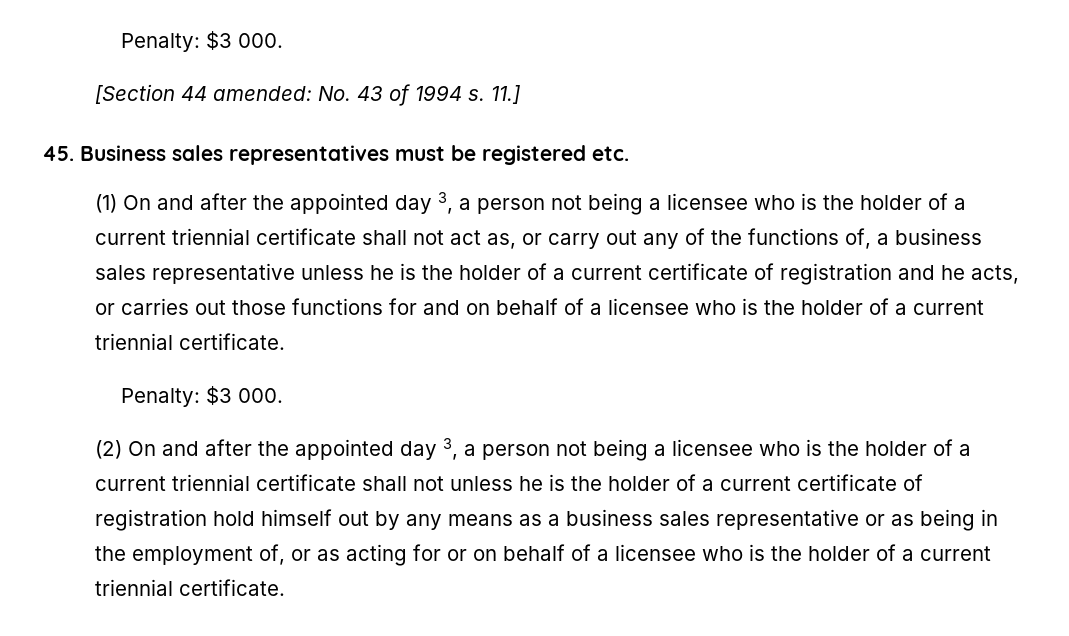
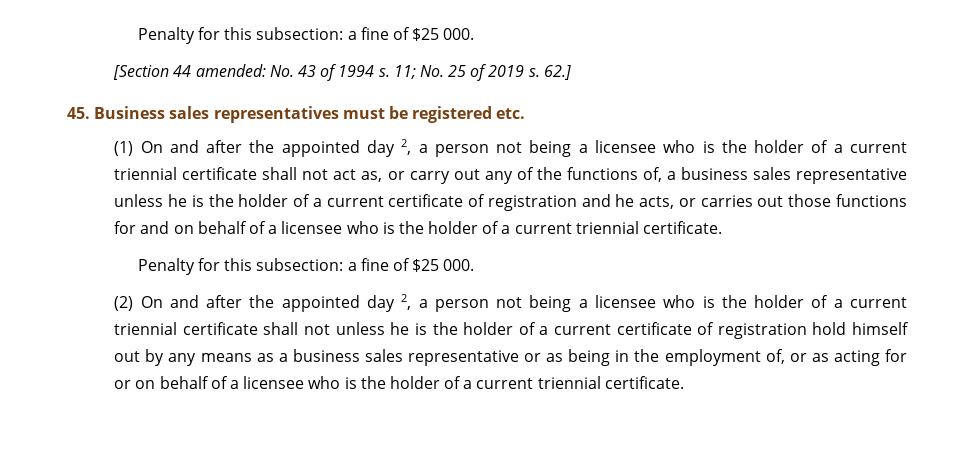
[120,31,232,52] Penalty: $3 -> [137,27,440,44] Penalty for this subsection: a fine of $25
[490,85,520,104] 11.] -> [393,64,571,81] 11; No. 25 of 2019 s. 62.]
[437,192,453,214] 3, -> [401,139,412,155] 2,
[120,386,232,407] Penalty: $3 -> [137,258,440,275] Penalty for this subsection: a fine of $25
[442,438,458,460] 3, -> [401,294,412,310] 2,

